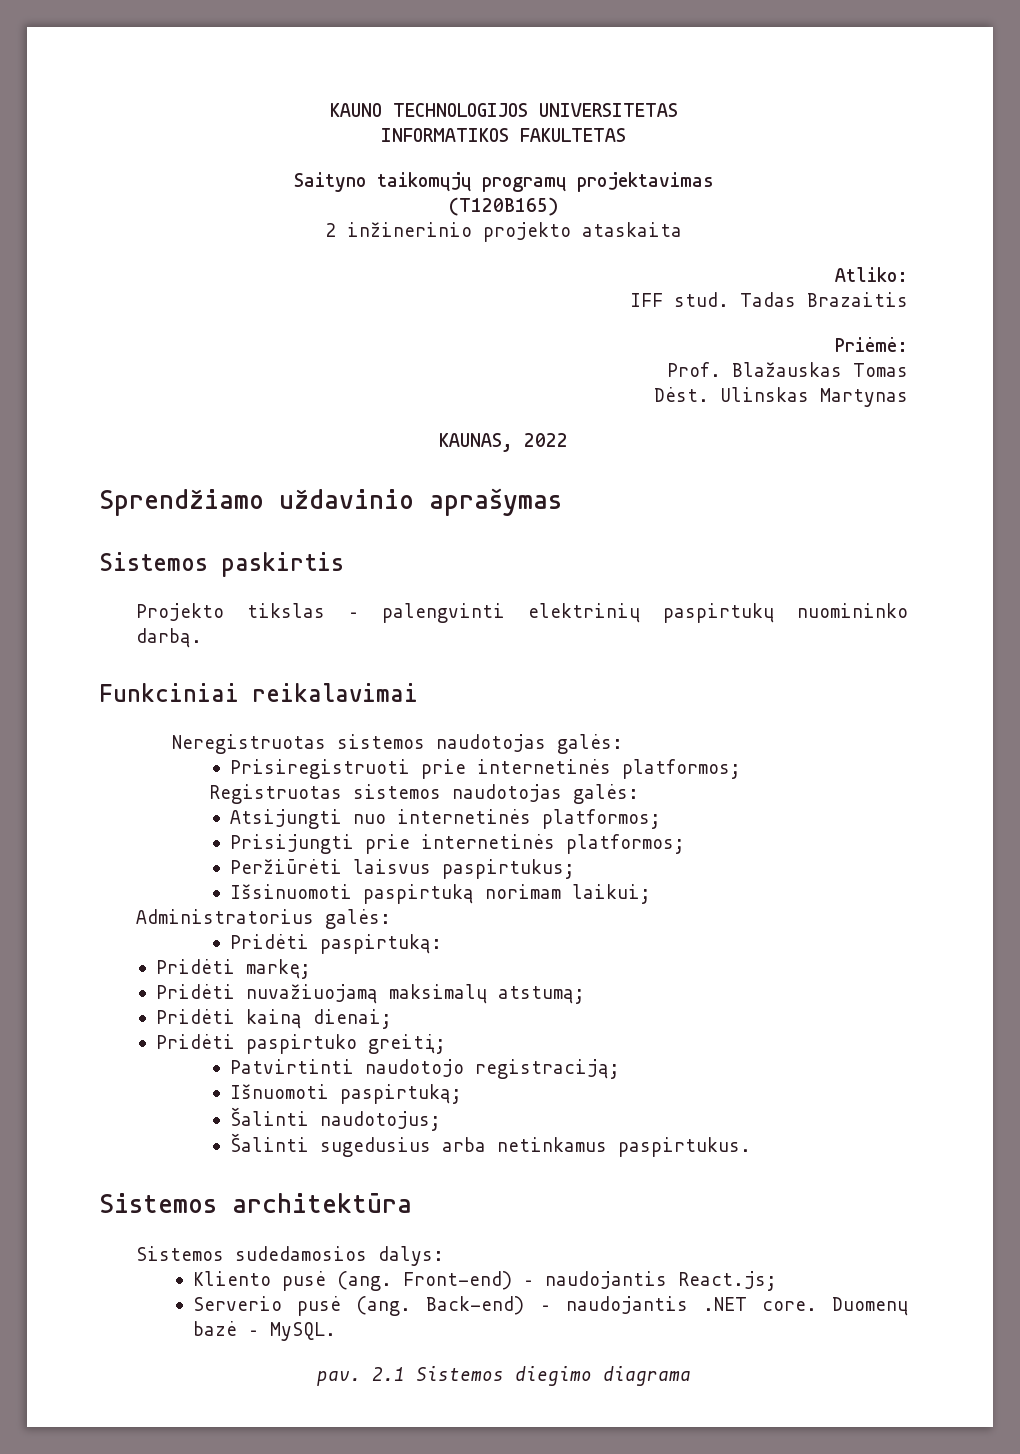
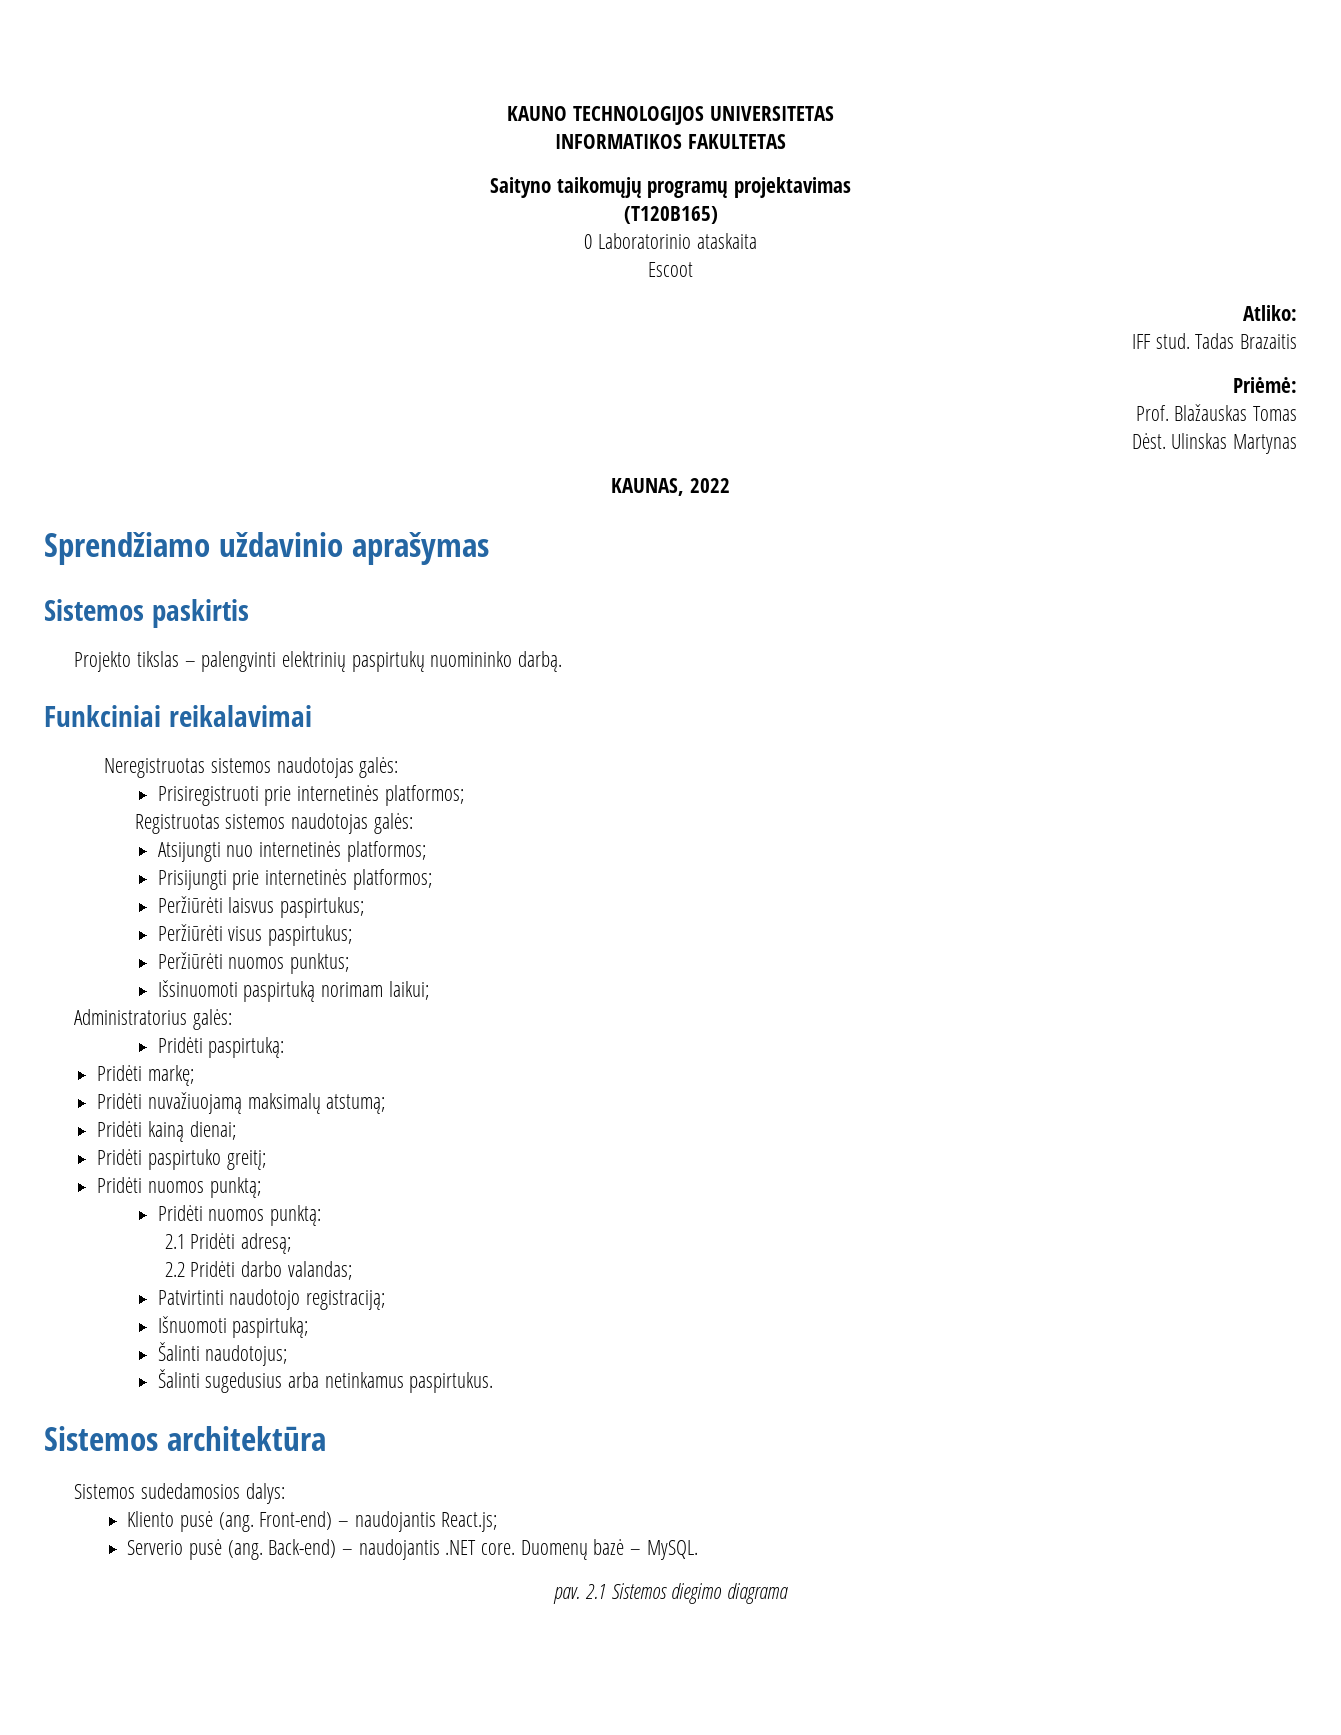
[325,222,571,242] 2 inžinerinio projekto -> [584,233,691,249] 0 Laboratorinio
(682, 229) none -> [648,262,693,277] // Escoot
(575, 869) none -> [157,924,352,946] [157,952,349,974] // Peržiūrėti visus paspirtukus; // Peržiūrėti nuomos punktus;
(447, 1044) none -> [97,1177,261,1198] [157,1205,321,1226] [164,1233,292,1254] [164,1261,352,1280] // Pridėti nuomos punktą; // Pridėti nuomos punktą: // 2.1 Pridėti adresą; // 2.2 Pridėti darbo valandas;

